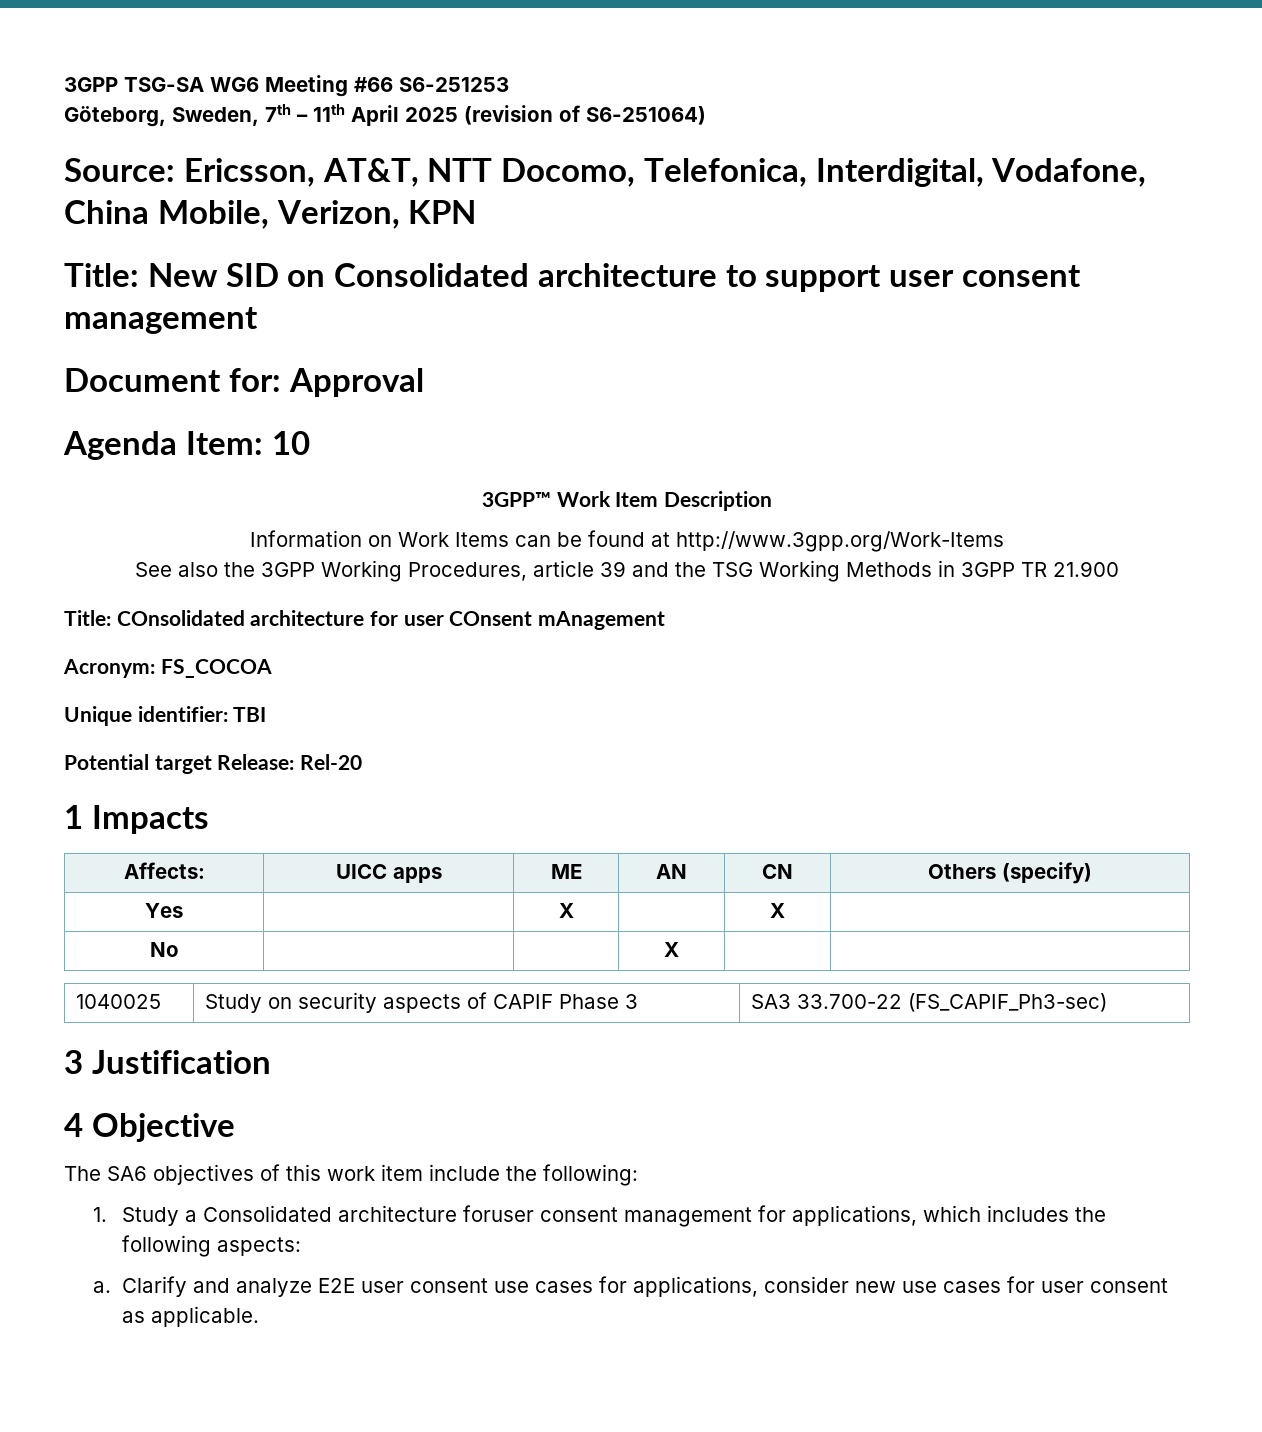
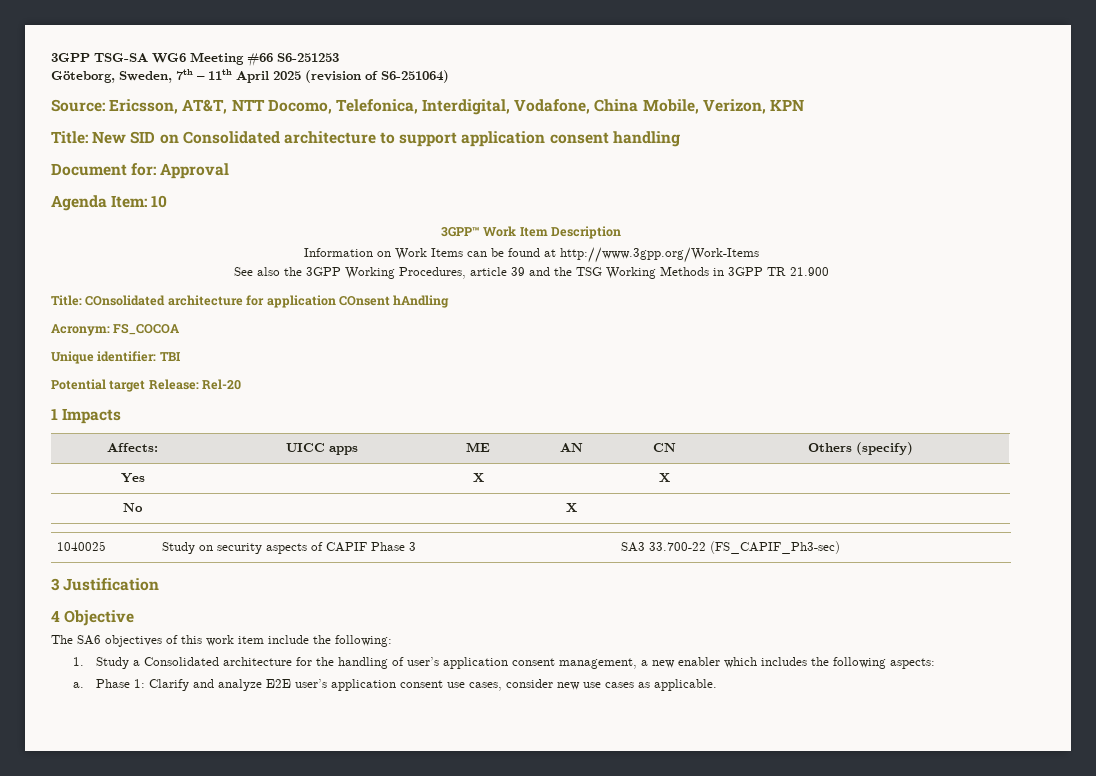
[889,265,1081,287] [64,307,258,334] user consent management -> [461,131,680,147] application consent handling
[403,611,666,630] user COnsent mAnagement -> [266,295,450,308] application COnsent hAndling
[463,1205,918,1227] foruser consent management for applications, -> [295,657,720,669] for the handling of user’s application consent management, a new enabler
(112, 1287) none -> [95,679,145,688] Phase 1:
[361,1276,759,1297] user consent use cases for applications, -> [294,679,502,691] user’s application consent use cases,
[1007,1276,1169,1293] for user consent -> (634, 685) none

